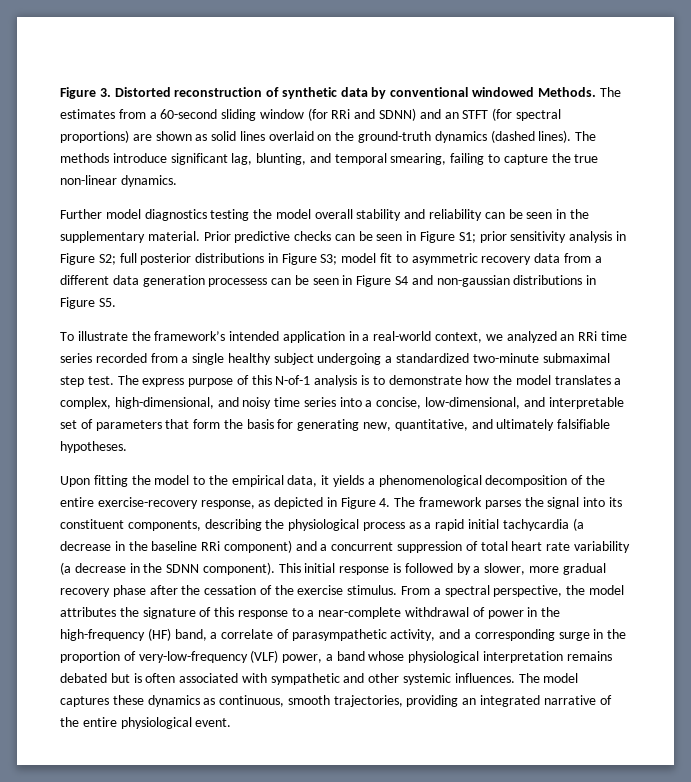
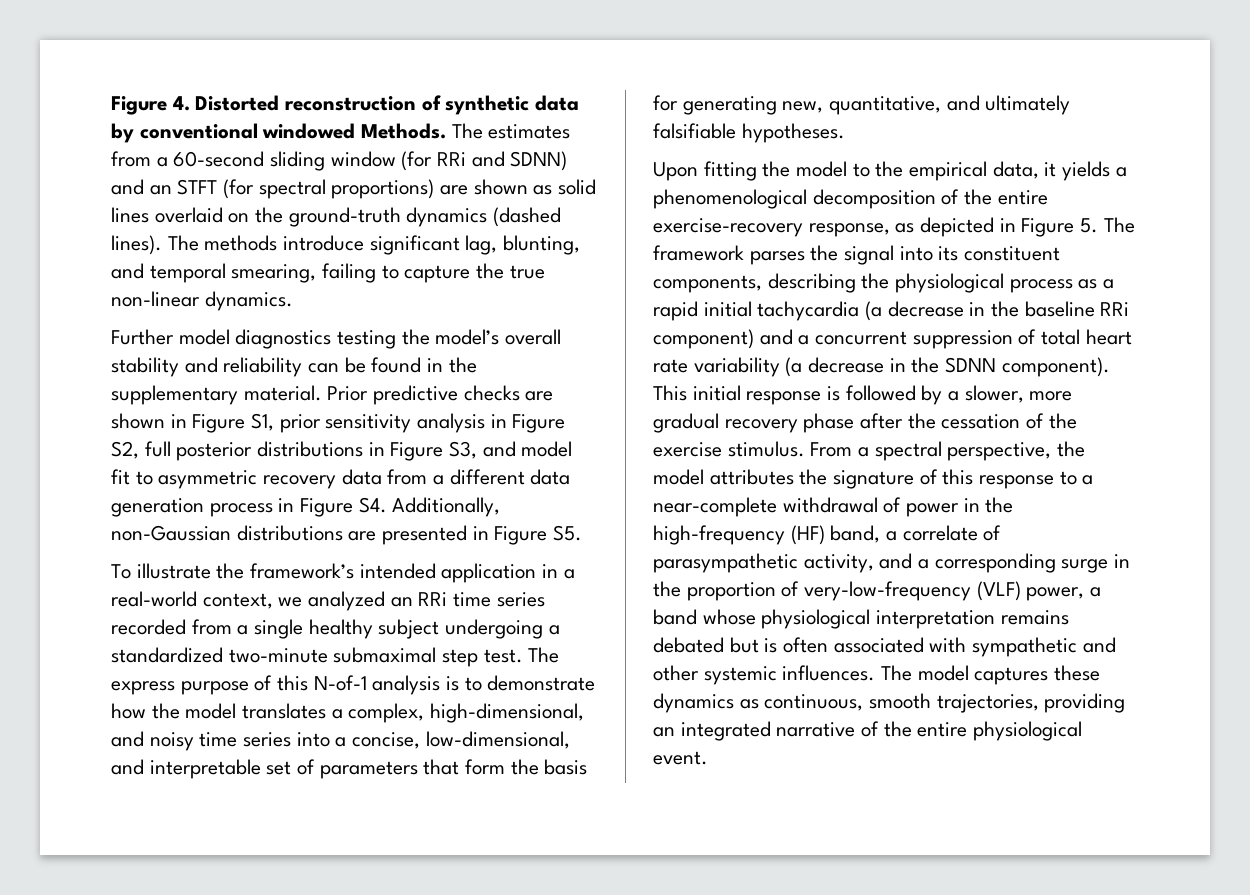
[60,87,111,99] Figure 3. -> [111,96,190,115] Figure 4.
[275,209,311,219] model -> [435,329,500,345] model’s
[526,212,553,219] seen -> [371,357,422,373] found
[334,231,476,243] can be seen in Figure S1; -> [525,391,554,401] [111,413,275,433] are shown in Figure S1,
[98,254,116,265] S2; -> [111,441,139,459] S2,
[320,254,338,265] S3; -> [449,441,516,459] S3, and
[208,275,583,287] processess can be seen in Figure S4 and non-gaussian distributions -> [209,497,501,517] [111,525,468,545] process in Figure S4. Additionally, non-Gaussian distributions are presented
[379,498,391,507] 4. -> [1080,218,1099,233] 5.

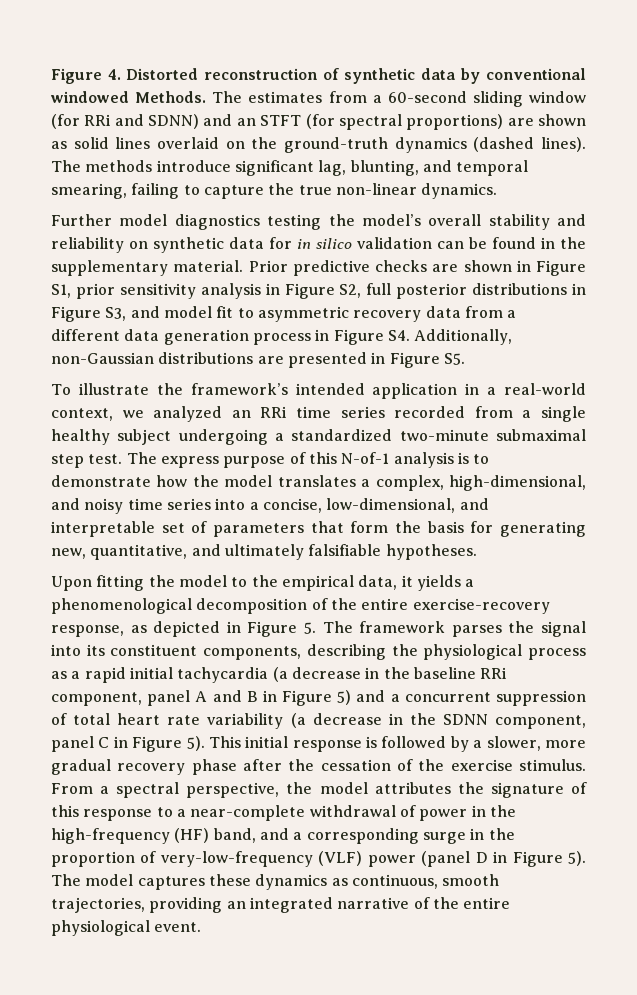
(303, 367) none -> [129,237,432,253] on synthetic data for in silico validation
[653,329,754,349] component) -> [51,690,352,706] component, panel A and B in Figure 5)
[1001,357,1110,377] component). -> [495,715,587,729] [51,736,205,752] component, panel C in Figure 5).
[886,525,1002,541] [653,553,874,573] a correlate of parasympathetic activity, -> (256, 835) none
[1026,587,1102,601] [653,609,1069,629] [653,637,1116,657] [653,665,876,685] power, a band whose physiological interpretation remains debated but is often associated with sympathetic and other systemic influences. -> [367,851,587,867] power (panel D in Figure 5).

